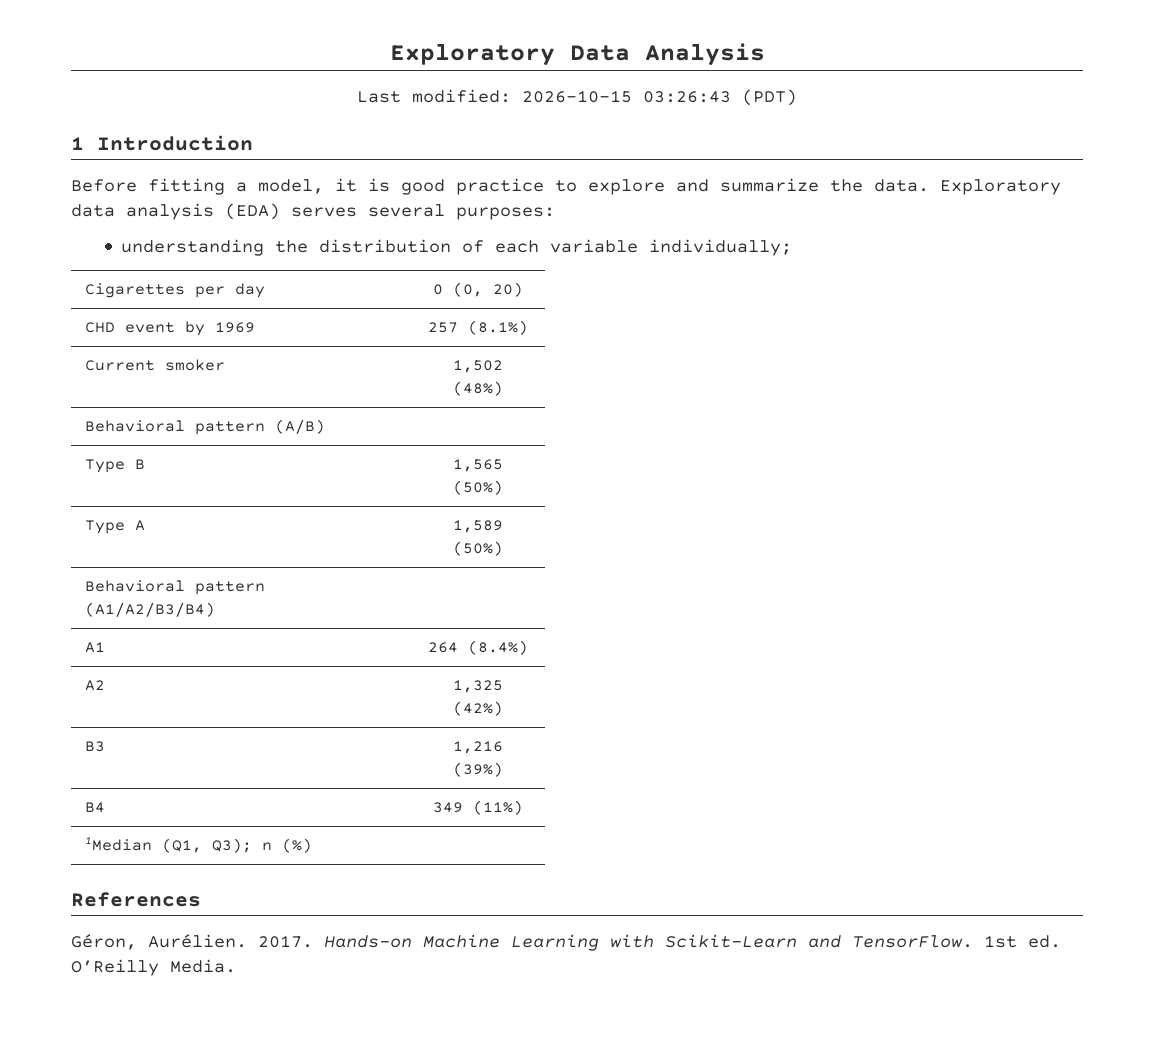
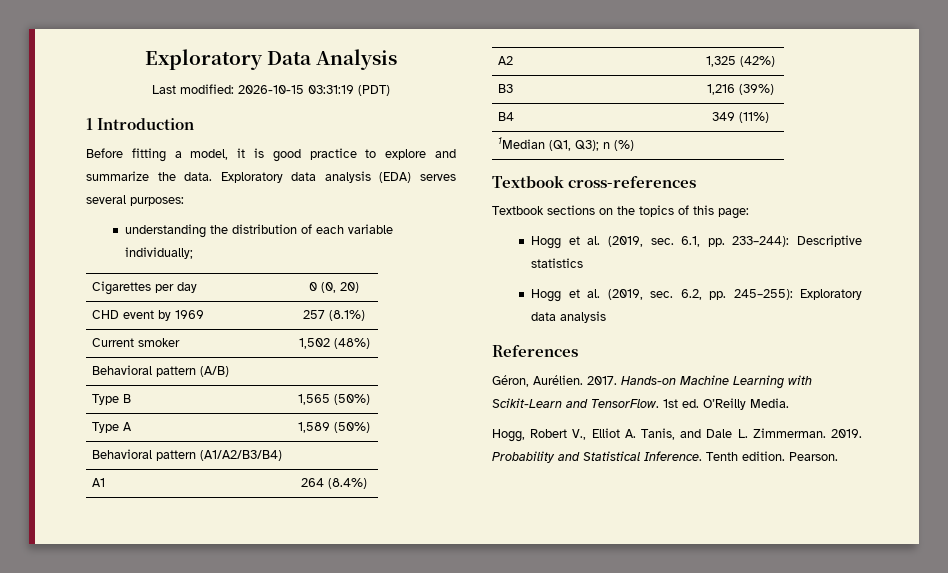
[643,91,731,103] 03:26:43 -> [308,85,354,94] 03:31:19
(312, 845) none -> [492,175,697,188] [492,205,749,219] [531,235,862,249] [531,258,584,268] [531,289,862,302] [531,311,607,323] // Textbook cross-references // Textbook sections on the topics of this page: // Hogg et al. (2019, sec. 6.1, pp. 233–244): Descriptive statistics // Hogg et al. (2019, sec. 6.2, pp. 245–255): Exploratory data analysis
(236, 966) none -> [492,428,862,442] [492,451,838,463] // Hogg, Robert V., Elliot A. Tanis, and Dale L. Zimmerman. 2019. Probability and Statistical Inference. Tenth edition. Pearson.

